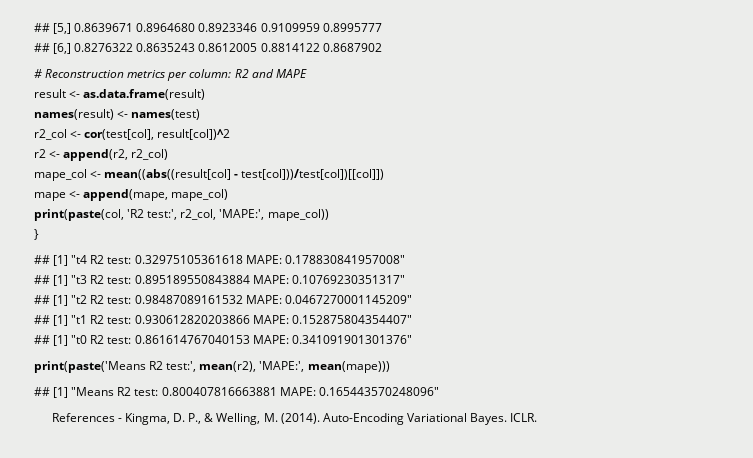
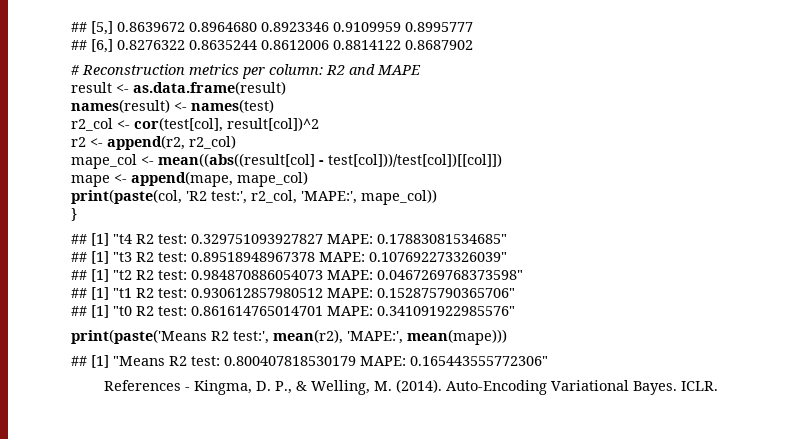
[74,23,134,32] 0.8639671 -> [117,22,185,32] 0.8639672
[136,43,258,52] 0.8635243 0.8612005 -> [189,40,329,50] 0.8635244 0.8612006
[134,255,405,264] 0.32975105361618 MAPE: 0.178830841957008" -> [191,234,507,244] 0.329751093927827 MAPE: 0.17883081534685"
[134,275,405,284] 0.895189550843884 MAPE: 0.10769230351317" -> [191,252,507,262] 0.89518948967378 MAPE: 0.107692273326039"
[134,295,412,304] 0.98487089161532 MAPE: 0.0467270001145209" -> [191,270,523,280] 0.984870886054073 MAPE: 0.0467269768373598"
[134,315,412,324] 0.930612820203866 MAPE: 0.152875804354407" -> [191,288,515,298] 0.930612857980512 MAPE: 0.152875790365706"
[134,335,412,344] 0.861614767040153 MAPE: 0.341091901301376" -> [191,306,515,316] 0.861614765014701 MAPE: 0.341091922985576"
[161,387,439,396] 0.800407816663881 MAPE: 0.165443570248096" -> [224,356,548,366] 0.800407818530179 MAPE: 0.165443555772306"

